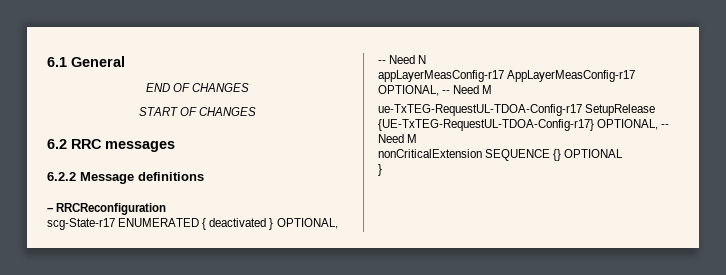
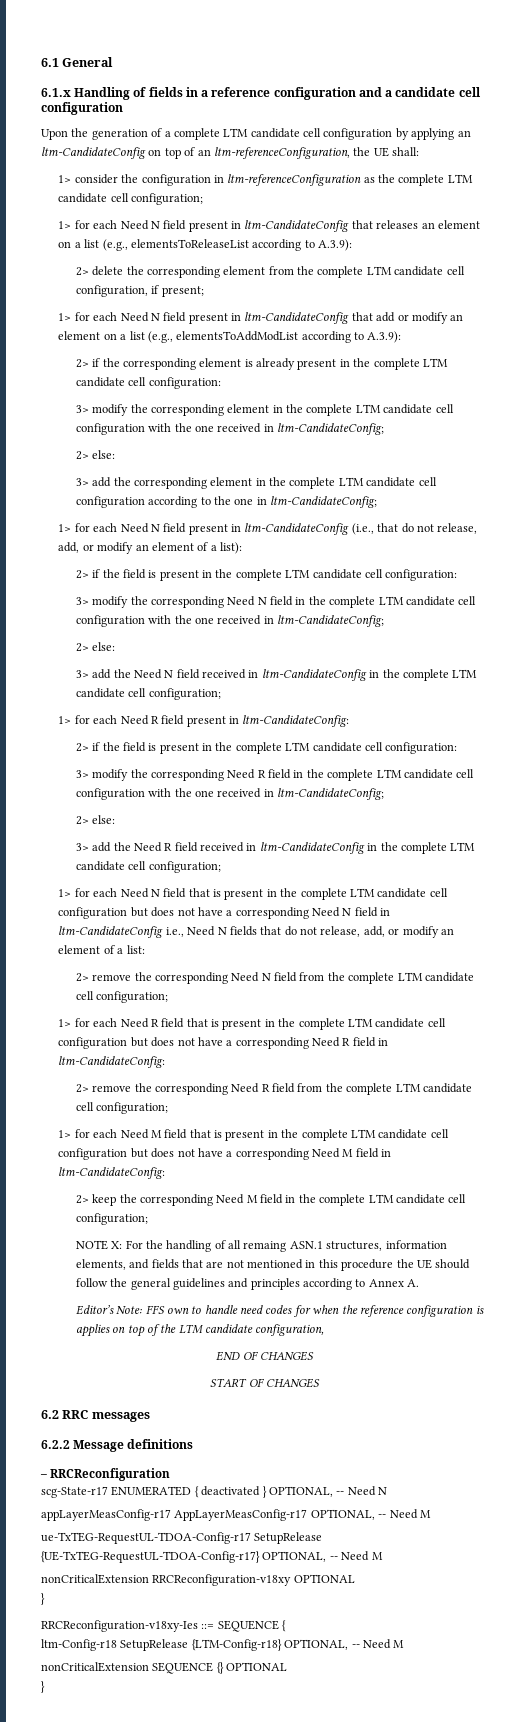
(125, 61) none -> [41,87,481,100] [41,102,123,115] [41,128,471,140] [41,147,419,159] [58,174,473,186] [58,193,204,205] [58,220,480,232] [58,239,353,251] [75,266,465,278] [75,285,204,297] [58,312,464,324] [58,331,402,343] [75,358,448,370] [75,377,221,389] [75,404,454,416] [75,423,385,435] [75,450,116,460] [75,477,437,489] [75,496,378,508] [58,523,478,535] [58,542,243,554] [75,569,458,581] [75,596,477,608] [75,615,385,627] [75,642,116,652] [75,669,478,681] [75,688,221,700] [58,715,350,727] [75,742,458,754] [75,769,475,781] [75,788,385,800] [75,815,116,825] [75,842,476,854] [75,861,221,873] [58,888,448,900] [58,907,391,919] [58,926,454,938] [58,945,145,954] [75,972,474,984] [75,991,169,1003] [58,1018,446,1030] [58,1037,389,1049] [58,1056,166,1068] [75,1083,472,1095] [75,1102,169,1114] [58,1129,449,1141] [58,1148,392,1160] [58,1167,166,1179] [75,1194,467,1206] [75,1213,148,1225] [75,1240,447,1252] [75,1259,471,1271] [75,1278,420,1290] [75,1305,484,1317] [75,1324,325,1337] // 6.1.x Handling of fields in a reference configuration and a candidate cell configuration // Upon the generation of a complete LTM candidate cell configuration by applying an ltm-CandidateConfig on top of an ltm-referenceConfiguration, the UE shall: // 1> consider the configuration in ltm-referenceConfiguration as the complete LTM candidate cell configuration; // 1> for each Need N field present in ltm-CandidateConfig that releases an element on a list (e.g., elementsToReleaseList according to A.3.9): // 2> delete the corresponding element from the complete LTM candidate cell configuration, if present; // 1> for each Need N field present in ltm-CandidateConfig that add or modify an element on a list (e.g., elementsToAddModList according to A.3.9): // 2> if the corresponding element is already present in the complete LTM candidate cell configuration: // 3> modify the corresponding element in the complete LTM candidate cell configuration with the one received in ltm-CandidateConfig; // 2> else: // 3> add the corresponding element in the complete LTM candidate cell configuration according to the one in ltm-CandidateConfig; // 1> for each Need N field present in ltm-CandidateConfig (i.e., that do not release, add, or modify an element of a list): // 2> if the field is present in the complete LTM candidate cell configuration: // 3> modify the corresponding Need N field in the complete LTM candidate cell configuration with the one received in ltm-CandidateConfig; // 2> else: // 3> add the Need N field received in ltm-CandidateConfig in the complete LTM candidate cell configuration; // 1> for each Need R field present in ltm-CandidateConfig: // 2> if the field is present in the complete LTM candidate cell configuration: // 3> modify the corresponding Need R field in the complete LTM candidate cell configuration with the one received in ltm-CandidateConfig; // 2> else: // 3> add the Need R field received in ltm-CandidateConfig in the complete LTM candidate cell configuration; // 1> for each Need N field that is present in the complete LTM candidate cell configuration but does not have a corresponding Need N field in ltm-CandidateConfig i.e., Need N fields that do not release, add, or modify an element of a list: // 2> remove the corresponding Need N field from the complete LTM candidate cell configuration; // 1> for each Need R field that is present in the complete LTM candidate cell configuration but does not have a corresponding Need R field in ltm-CandidateConfig: // 2> remove the corresponding Need R field from the complete LTM candidate cell configuration; // 1> for each Need M field that is present in the complete LTM candidate cell configuration but does not have a corresponding Need M field in ltm-CandidateConfig: // 2> keep the corresponding Need M field in the complete LTM candidate cell configuration; // NOTE X: For the handling of all remaing ASN.1 structures, information elements, and fields that are not mentioned in this procedure the UE should follow the general guidelines and principles according to Annex A. // Editor’s Note: FFS own to handle need codes for when the reference configuration is applies on top of the LTM candidate configuration,
(418, 138) none -> [41,1574,355,1586] [41,1593,45,1605] [41,1620,287,1632] [41,1639,405,1651] // nonCriticalExtension RRCReconfiguration-v18xy OPTIONAL // } // RRCReconfiguration-v18xy-Ies ::= SEQUENCE { // ltm-Config-r18 SetupRelease {LTM-Config-r18} OPTIONAL, -- Need M

